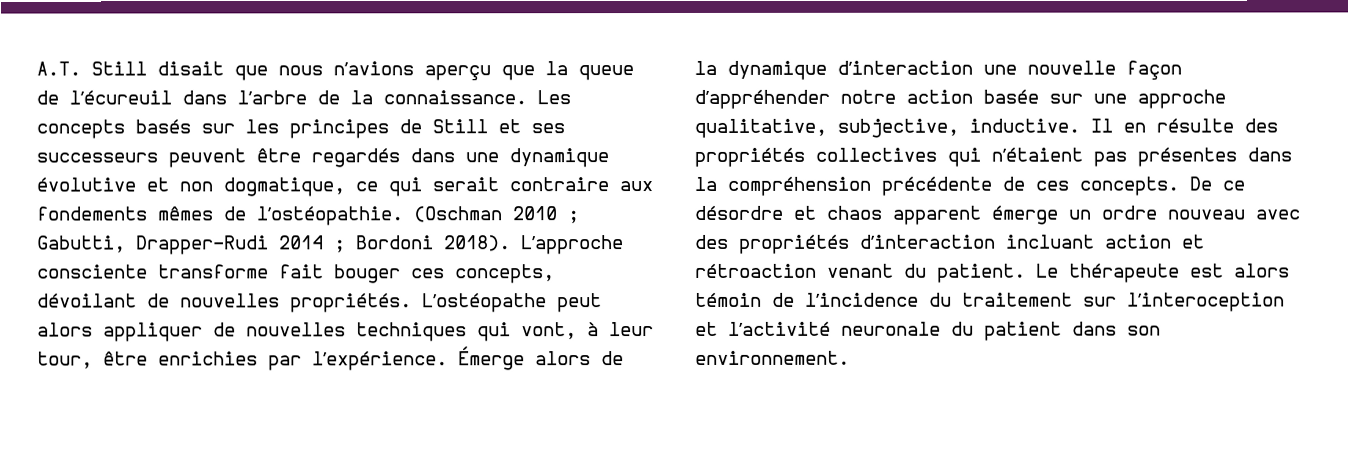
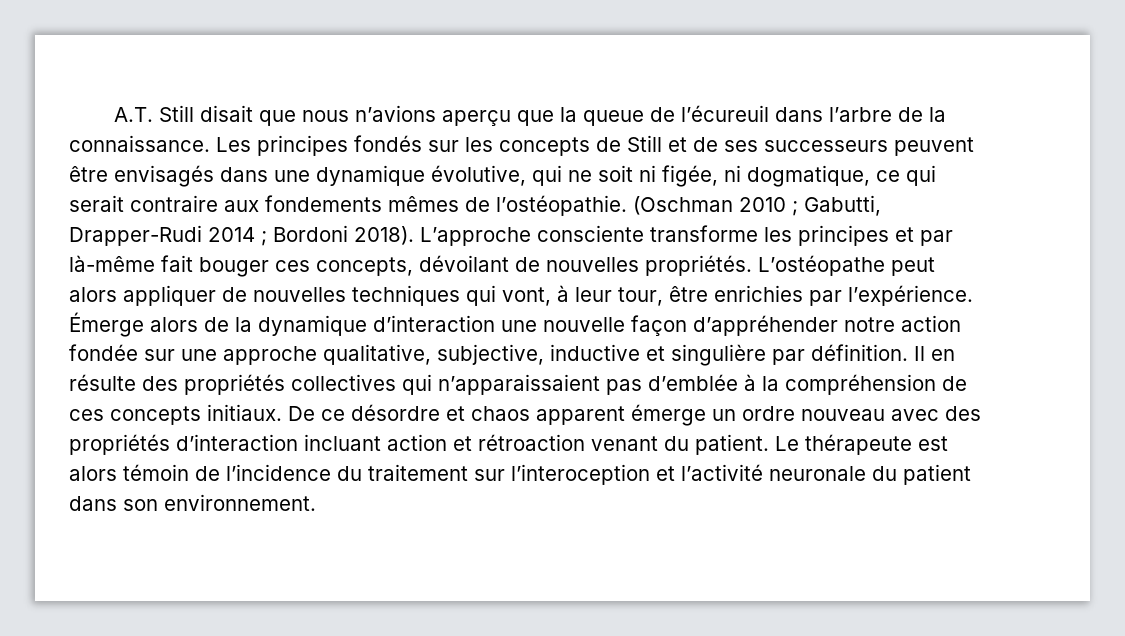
[36,119,191,139] concepts basés -> [257,135,422,156] principes fondés
[289,119,389,139] principes -> [499,137,590,156] concepts
(521, 126) none -> [693,137,718,152] de
[311,148,400,168] regardés -> [114,165,214,187] envisagés
[36,177,213,192] évolutive et non -> [431,165,741,187] évolutive, qui ne soit ni figée, ni
(269, 271) none -> [764,225,953,246] [69,255,155,272] les principes et par là-même
[983,89,1039,104] basée -> [69,344,138,361] fondée
[969,118,1080,133] inductive. -> [550,344,908,366] inductive et singulière par définition.
[991,147,1292,167] n’étaient pas présentes dans -> [438,374,756,395] n’apparaissaient pas d’emblée à
[881,176,992,196] précédente -> (936, 384) none
[1079,176,1179,196] concepts. -> [110,404,282,425] concepts initiaux.

